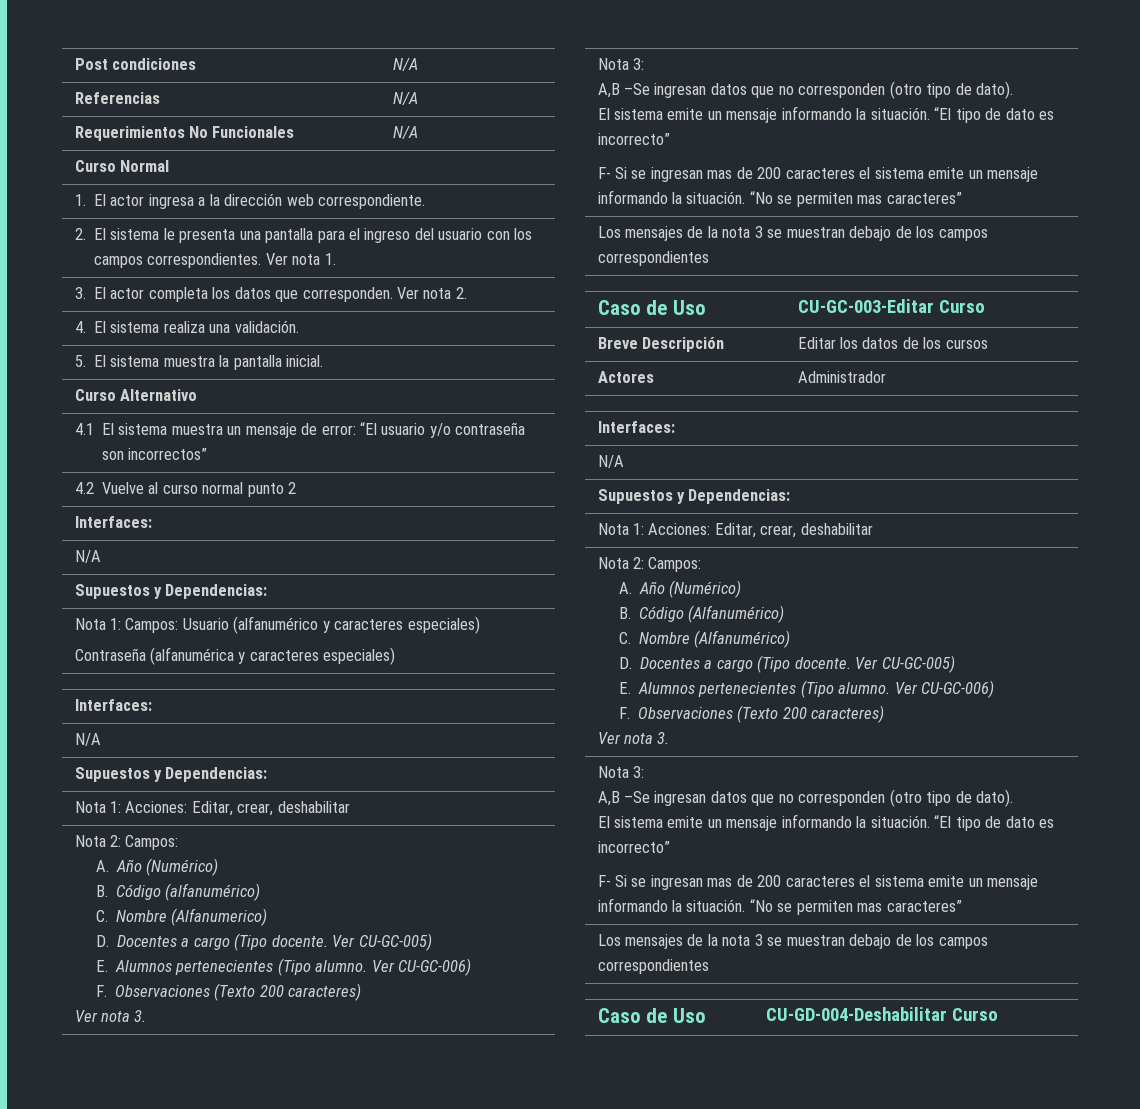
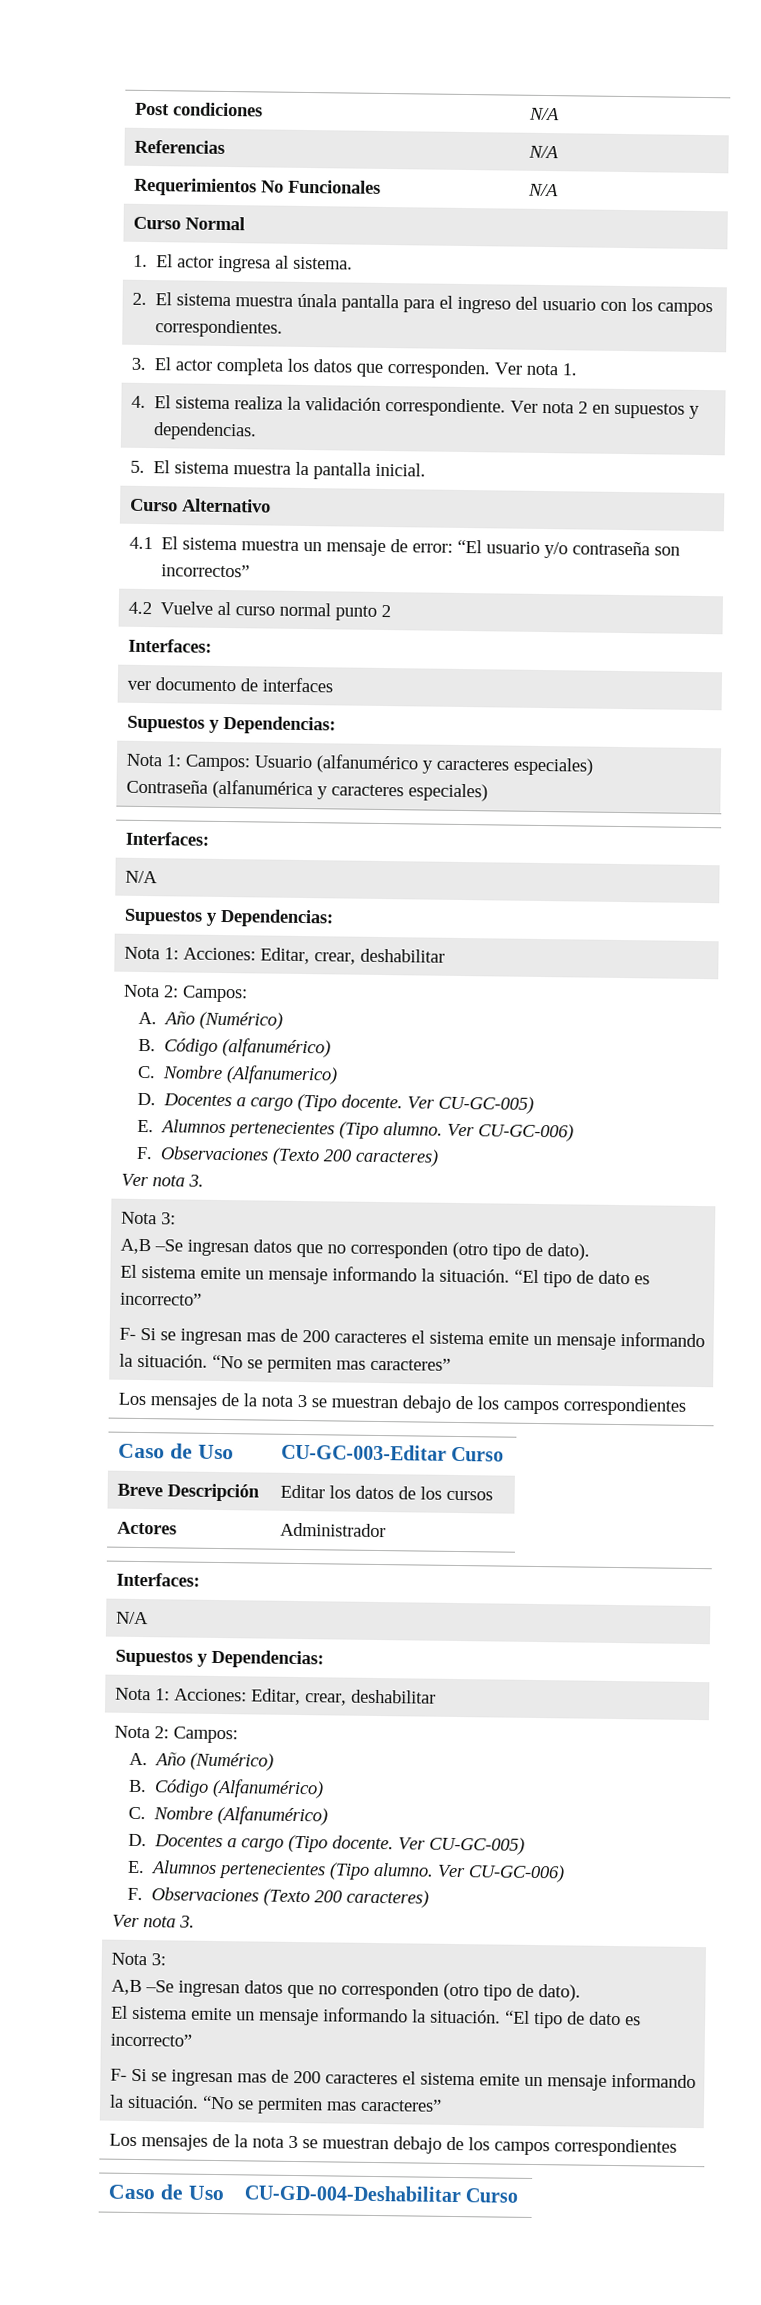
[198,193,425,209] a la dirección web correspondiente. -> [275,255,354,270] al sistema.
[163,228,261,243] le presenta una -> [235,293,338,308] muestra únala
[265,253,336,265] Ver nota 1. -> (284, 328) none
[455,287,467,299] 2. -> [562,363,578,376] 1.
[209,320,299,333] una validación. -> [287,396,701,419] [153,422,258,441] la validación correspondiente. Ver nota 2 en supuestos y dependencias.
[74,550,101,563] N/A -> [126,677,333,693] ver documento de interfaces

